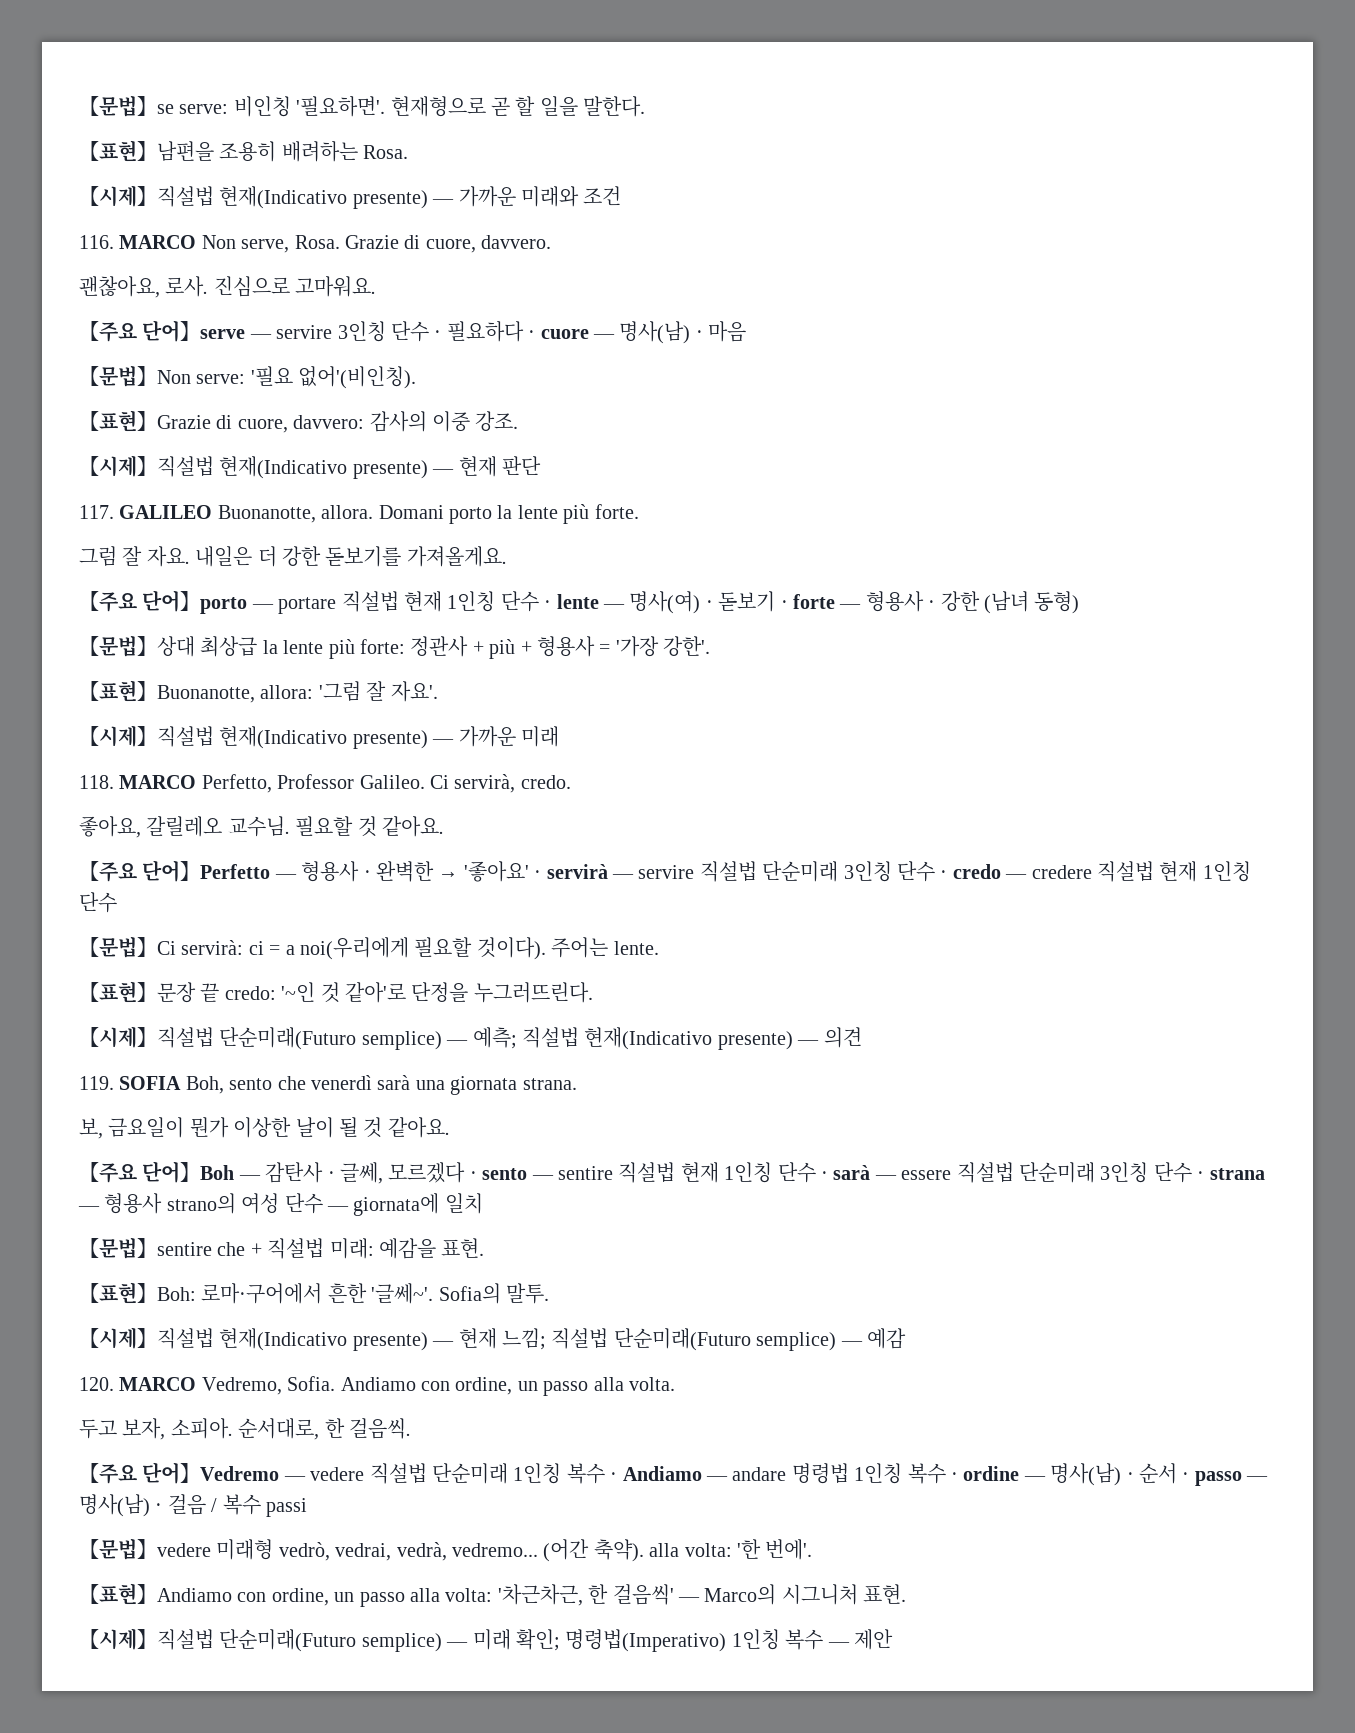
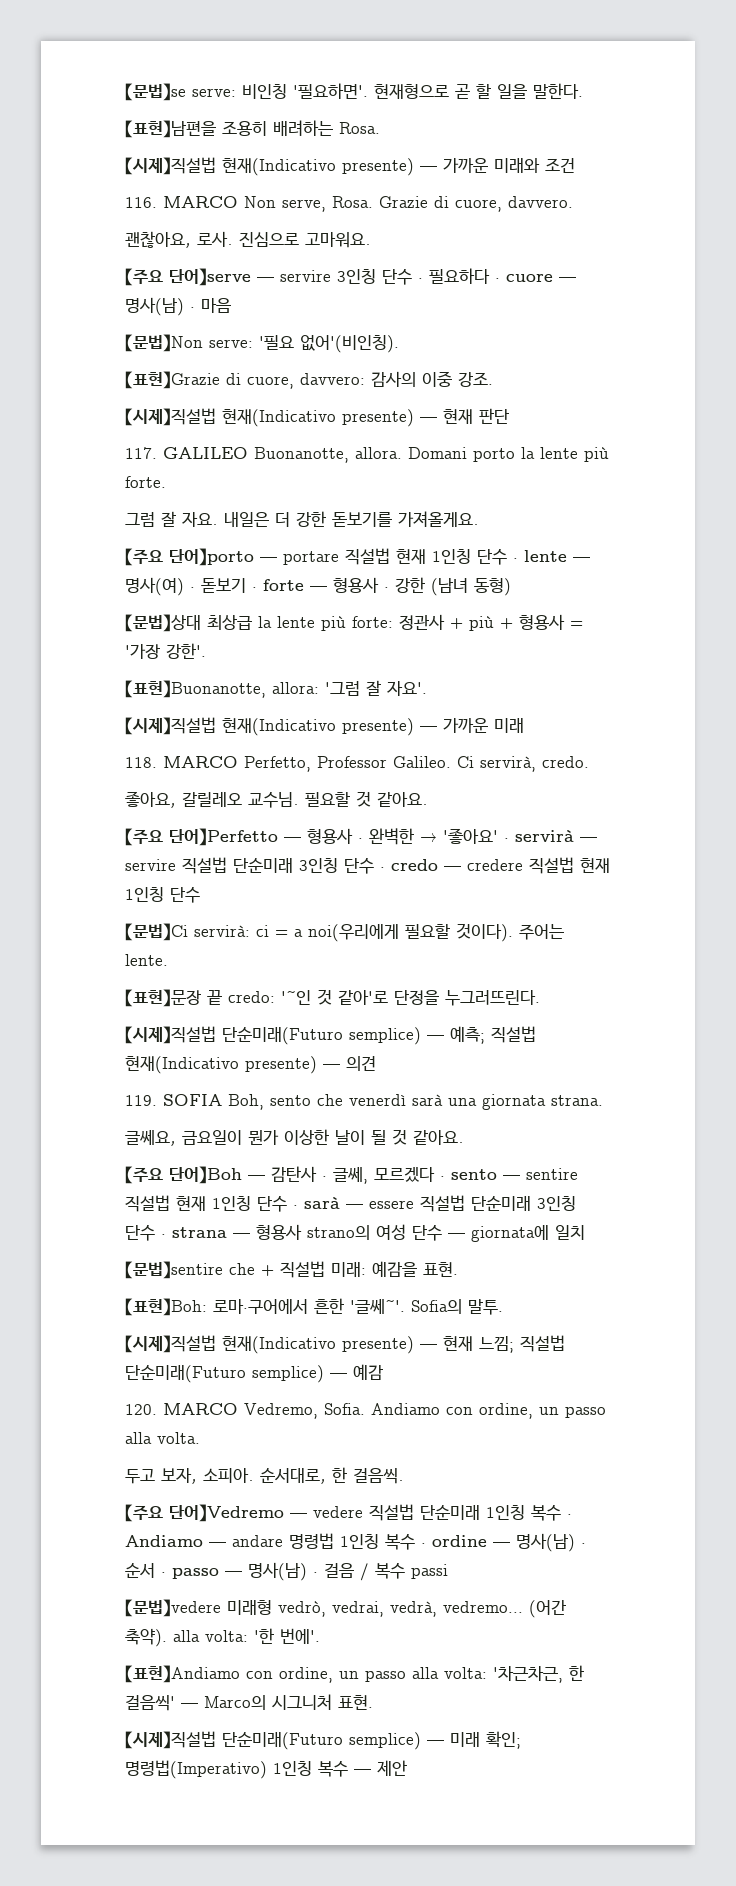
[79,1118,103,1139] 보, -> [125,1130,176,1146] 글쎄요,

